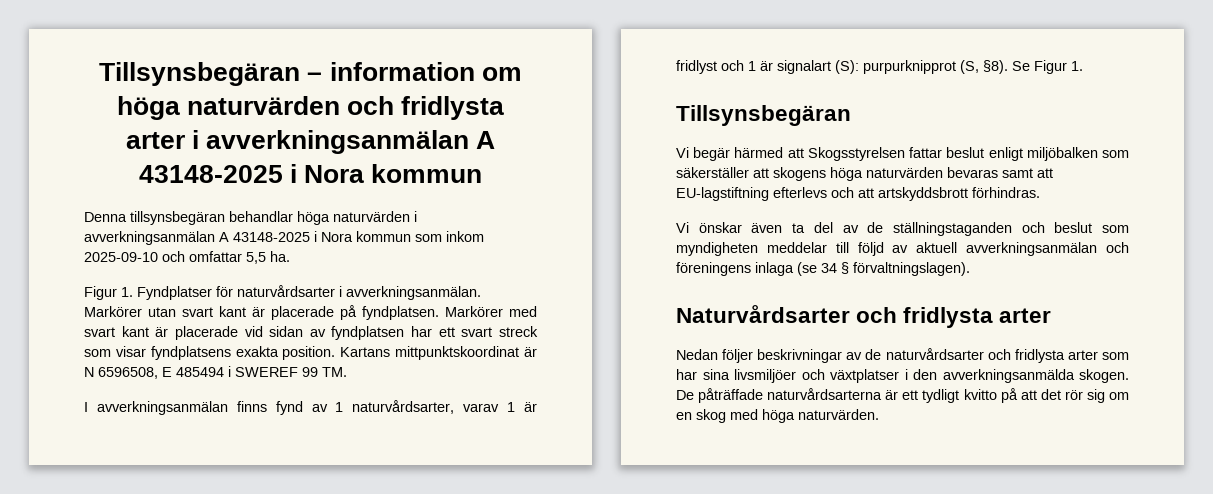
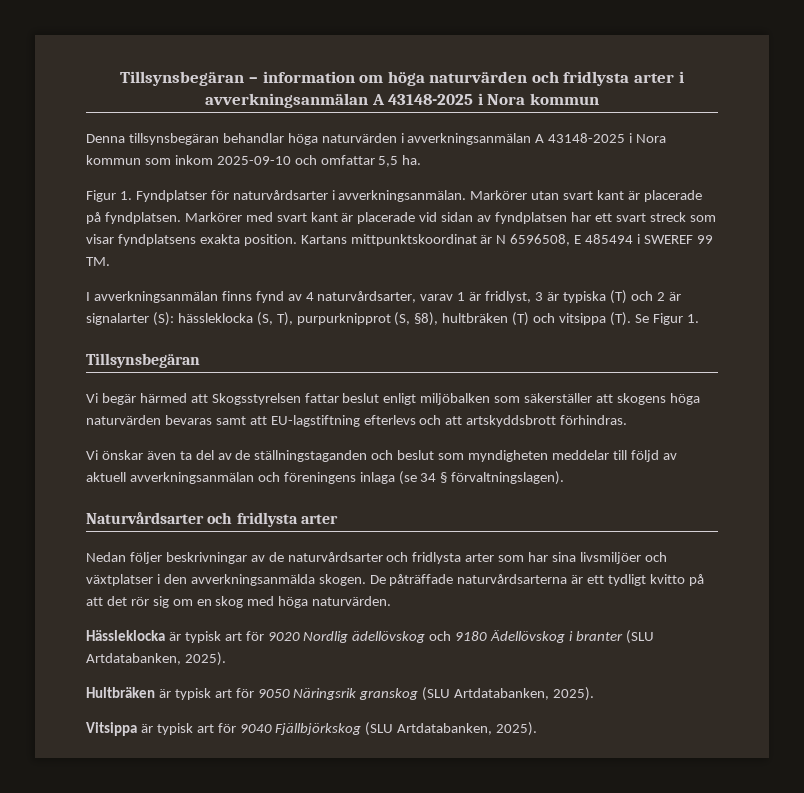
[335,402,344,412] 1 -> [305,292,314,301] 4
[676,60,1008,74] fridlyst och 1 är signalart (S): purpurknipprot (S, §8). -> [485,290,681,304] [86,312,631,326] fridlyst, 3 är typiska (T) och 2 är signalarter (S): hässleklocka (S, T), purpurknipprot (S, §8), hultbräken (T) och vitsippa (T).
(879, 414) none -> [86,630,654,644] [86,652,226,666] [86,687,595,701] [86,722,538,736] // Hässleklocka är typisk art för 9020 Nordlig ädellövskog och 9180 Ädellövskog i branter (SLU Artdatabanken, 2025). // Hultbräken är typisk art för 9050 Näringsrik granskog (SLU Artdatabanken, 2025). // Vitsippa är typisk art för 9040 Fjällbjörkskog (SLU Artdatabanken, 2025).

